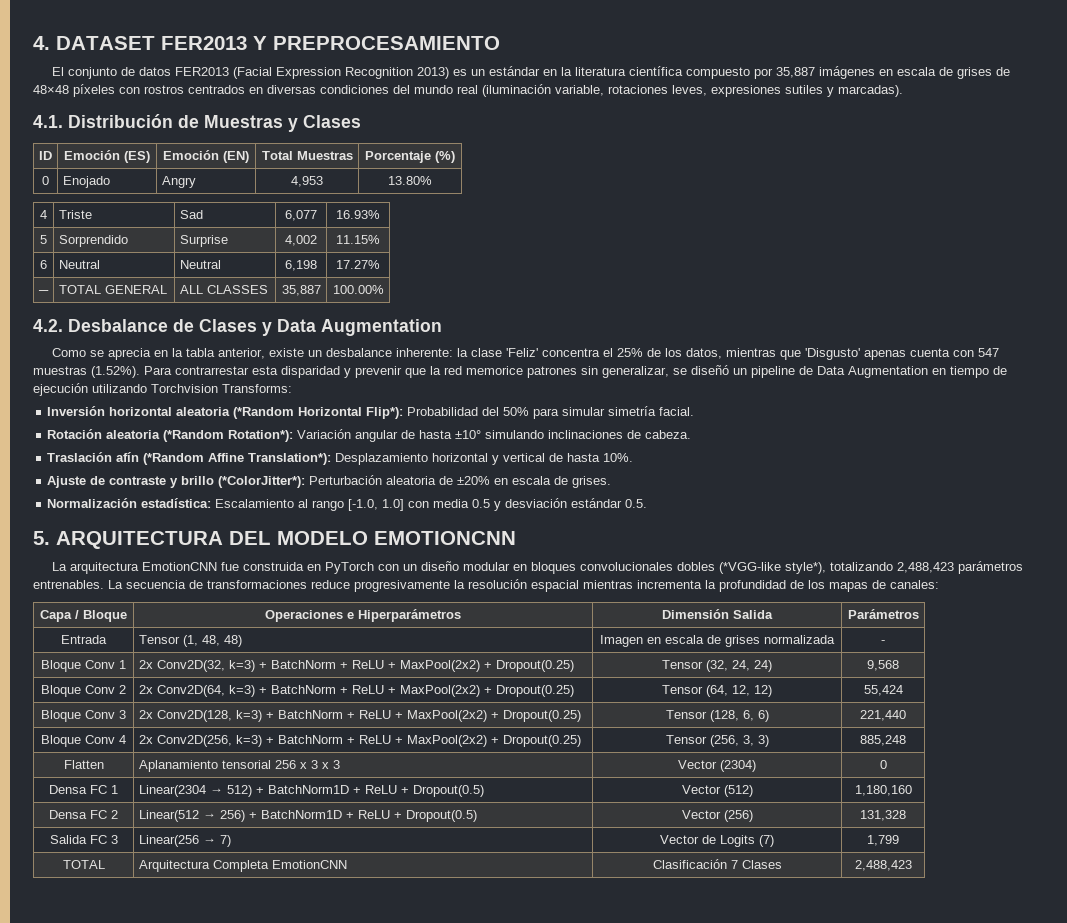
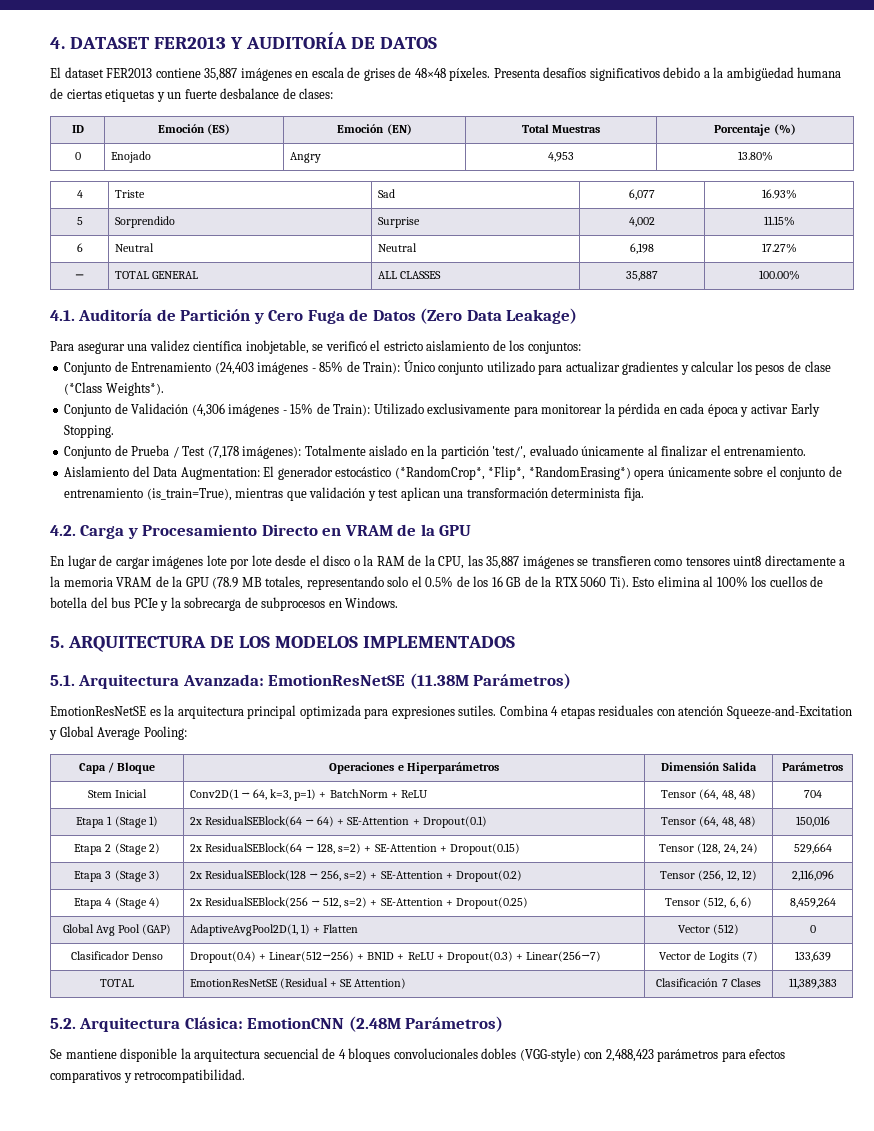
[273,36,500,50] [51,66,773,79] PREPROCESAMIENTO // El conjunto de datos FER2013 (Facial Expression Recognition 2013) es un estándar en la literatura científica compuesto por -> [245,32,437,49] [50,67,201,78] AUDITORÍA DE DATOS // El dataset FER2013 contiene
[73,84,903,97] [33,114,361,132] píxeles con rostros centrados en diversas condiciones del mundo real (iluminación variable, rotaciones leves, expresiones sutiles y marcadas). // 4.1. Distribución de Muestras y Clases -> [449,67,842,81] [50,88,334,102] píxeles. Presenta desafíos significativos debido a la ambigüedad humana de ciertas etiquetas y un fuerte desbalance de clases:
[33,319,442,336] [51,348,999,360] [33,365,1007,378] [33,383,292,396] [47,406,695,419] [47,429,692,442] [47,452,634,465] [47,475,612,488] [47,498,648,511] [33,531,516,549] [51,561,1023,574] [33,579,939,592] 4.2. Desbalance de Clases y Data Augmentation // Como se aprecia en la tabla anterior, existe un desbalance inherente: la clase 'Feliz' concentra el 25% de los datos, mientras que 'Disgusto' apenas cuenta con 547 muestras (1.52%). Para contrarrestar esta disparidad y prevenir que la red memorice patrones sin generalizar, se diseñó un pipeline de Data Augmentation en tiempo de ejecución utilizando Torchvision Transforms: // Inversión horizontal aleatoria (*Random Horizontal Flip*): Probabilidad del 50% para simular simetría facial. // Rotación aleatoria (*Random Rotation*): Variación angular de hasta ±10° simulando inclinaciones de cabeza. // Traslación afín (*Random Affine Translation*): Desplazamiento horizontal y vertical de hasta 10%. // Ajuste de contraste y brillo (*ColorJitter*): Perturbación aleatoria de ±20% en escala de grises. // Normalización estadística: Escalamiento al rango [-1.0, 1.0] con media 0.5 y desviación estándar 0.5. // 5. ARQUITECTURA DEL MODELO EMOTIONCNN // La arquitectura EmotionCNN fue construida en PyTorch con un diseño modular en bloques convolucionales dobles (*VGG-like style*), totalizando 2,488,423 parámetros entrenables. La secuencia de transformaciones reduce progresivamente la resolución espacial mientras incrementa la profundidad de los mapas de canales: -> [50,308,578,324] [50,340,581,354] [64,360,831,375] [64,382,164,396] [64,403,820,417] [64,425,115,438] [64,445,807,459] [64,466,842,480] [64,487,644,501] [50,524,472,539] [50,555,846,569] [50,576,824,590] [50,597,399,611] [50,636,515,652] [50,673,572,689] [50,705,852,719] [49,726,187,740] 4.1. Auditoría de Partición y Cero Fuga de Datos (Zero Data Leakage) // Para asegurar una validez científica inobjetable, se verificó el estricto aislamiento de los conjuntos: // Conjunto de Entrenamiento (24,403 imágenes - 85% de Train): Único conjunto utilizado para actualizar gradientes y calcular los pesos de clase (*Class Weights*). // Conjunto de Validación (4,306 imágenes - 15% de Train): Utilizado exclusivamente para monitorear la pérdida en cada época y activar Early Stopping. // Conjunto de Prueba / Test (7,178 imágenes): Totalmente aislado en la partición 'test/', evaluado únicamente al finalizar el entrenamiento. // Aislamiento del Data Augmentation: El generador estocástico (*RandomCrop*, *Flip*, *RandomErasing*) opera únicamente sobre el conjunto de entrenamiento (is_train=True), mientras que validación y test aplican una transformación determinista fija. // 4.2. Carga y Procesamiento Directo en VRAM de la GPU // En lugar de cargar imágenes lote por lote desde el disco o la RAM de la CPU, las 35,887 imágenes se transfieren como tensores uint8 directamente a la memoria VRAM de la GPU (78.9 MB totales, representando solo el 0.5% de los 16 GB de la RTX 5060 Ti). Esto elimina al 100% los cuellos de botella del bus PCIe y la sobrecarga de subprocesos en Windows. // 5. ARQUITECTURA DE LOS MODELOS IMPLEMENTADOS // 5.1. Arquitectura Avanzada: EmotionResNetSE (11.38M Parámetros) // EmotionResNetSE es la arquitectura principal optimizada para expresiones sutiles. Combina 4 etapas residuales con atención Squeeze-and-Excitation y Global Average Pooling:
[61,635,107,644] [138,635,242,647] [600,635,835,647] [881,640,885,644] [41,660,126,672] [138,660,574,672] [662,660,772,672] [867,660,899,671] [41,685,126,697] [138,685,574,697] [662,685,772,697] [863,685,903,696] [41,710,126,722] [138,710,581,722] [665,710,769,722] [860,710,906,721] [41,735,126,747] [138,735,581,747] [665,735,769,747] [860,735,906,746] [63,760,104,769] [138,760,340,772] [678,760,756,772] [879,760,887,769] [49,785,118,794] [138,785,484,797] [681,785,753,797] [854,785,912,796] [49,810,118,819] [138,810,477,822] [681,810,753,822] [860,810,906,821] [49,835,118,844] [138,835,231,847] Entrada | Tensor (1, 48, 48) | Imagen en escala de grises normalizada | - // Bloque Conv 1 | 2x Conv2D(32, k=3) + BatchNorm + ReLU + MaxPool(2x2) + Dropout(0.25) | Tensor (32, 24, 24) | 9,568 // Bloque Conv 2 | 2x Conv2D(64, k=3) + BatchNorm + ReLU + MaxPool(2x2) + Dropout(0.25) | Tensor (64, 12, 12) | 55,424 // Bloque Conv 3 | 2x Conv2D(128, k=3) + BatchNorm + ReLU + MaxPool(2x2) + Dropout(0.25) | Tensor (128, 6, 6) | 221,440 // Bloque Conv 4 | 2x Conv2D(256, k=3) + BatchNorm + ReLU + MaxPool(2x2) + Dropout(0.25) | Tensor (256, 3, 3) | 885,248 // Flatten | Aplanamiento tensorial 256 x 3 x 3 | Vector (2304) | 0 // Densa FC 1 | Linear(2304 → 512) + BatchNorm1D + ReLU + Dropout(0.5) | Vector (512) | 1,180,160 // Densa FC 2 | Linear(512 → 256) + BatchNorm1D + ReLU + Dropout(0.5) | Vector (256) | 131,328 // Salida FC 3 | Linear(256 → 7) -> [87,789,148,798] [189,789,428,801] [661,789,756,800] [803,790,822,798] [76,816,158,828] [189,816,487,828] [661,816,756,827] [795,816,830,827] [74,843,160,855] [189,843,520,855] [659,843,758,854] [793,843,832,854] [74,870,160,882] [189,870,522,882] [660,870,757,881] [791,870,834,881] [74,897,160,909] [189,897,528,909] [665,897,752,908] [789,897,836,908] [62,924,172,936] [189,924,359,936] [677,924,740,935] [809,925,816,933] [70,951,164,960] [189,951,601,963] Stem Inicial | Conv2D(1 → 64, k=3, p=1) + BatchNorm + ReLU | Tensor (64, 48, 48) | 704 // Etapa 1 (Stage 1) | 2x ResidualSEBlock(64 → 64) + SE-Attention + Dropout(0.1) | Tensor (64, 48, 48) | 150,016 // Etapa 2 (Stage 2) | 2x ResidualSEBlock(64 → 128, s=2) + SE-Attention + Dropout(0.15) | Tensor (128, 24, 24) | 529,664 // Etapa 3 (Stage 3) | 2x ResidualSEBlock(128 → 256, s=2) + SE-Attention + Dropout(0.2) | Tensor (256, 12, 12) | 2,116,096 // Etapa 4 (Stage 4) | 2x ResidualSEBlock(256 → 512, s=2) + SE-Attention + Dropout(0.25) | Tensor (512, 6, 6) | 8,459,264 // Global Avg Pool (GAP) | AdaptiveAvgPool2D(1, 1) + Flatten | Vector (512) | 0 // Clasificador Denso | Dropout(0.4) + Linear(512→256) + BN1D + ReLU + Dropout(0.3) + Linear(256→7)
[867,835,899,846] 1,799 -> [794,951,831,962] 133,639
[138,860,347,872] [652,859,782,869] [854,860,912,871] Arquitectura Completa EmotionCNN | Clasificación 7 Clases | 2,488,423 -> [189,978,407,989] [656,978,761,987] [788,978,837,989] [50,1016,504,1032] [50,1048,786,1062] [50,1069,246,1083] EmotionResNetSE (Residual + SE Attention) | Clasificación 7 Clases | 11,389,383 // 5.2. Arquitectura Clásica: EmotionCNN (2.48M Parámetros) // Se mantiene disponible la arquitectura secuencial de 4 bloques convolucionales dobles (VGG-style) con 2,488,423 parámetros para efectos comparativos y retrocompatibilidad.

